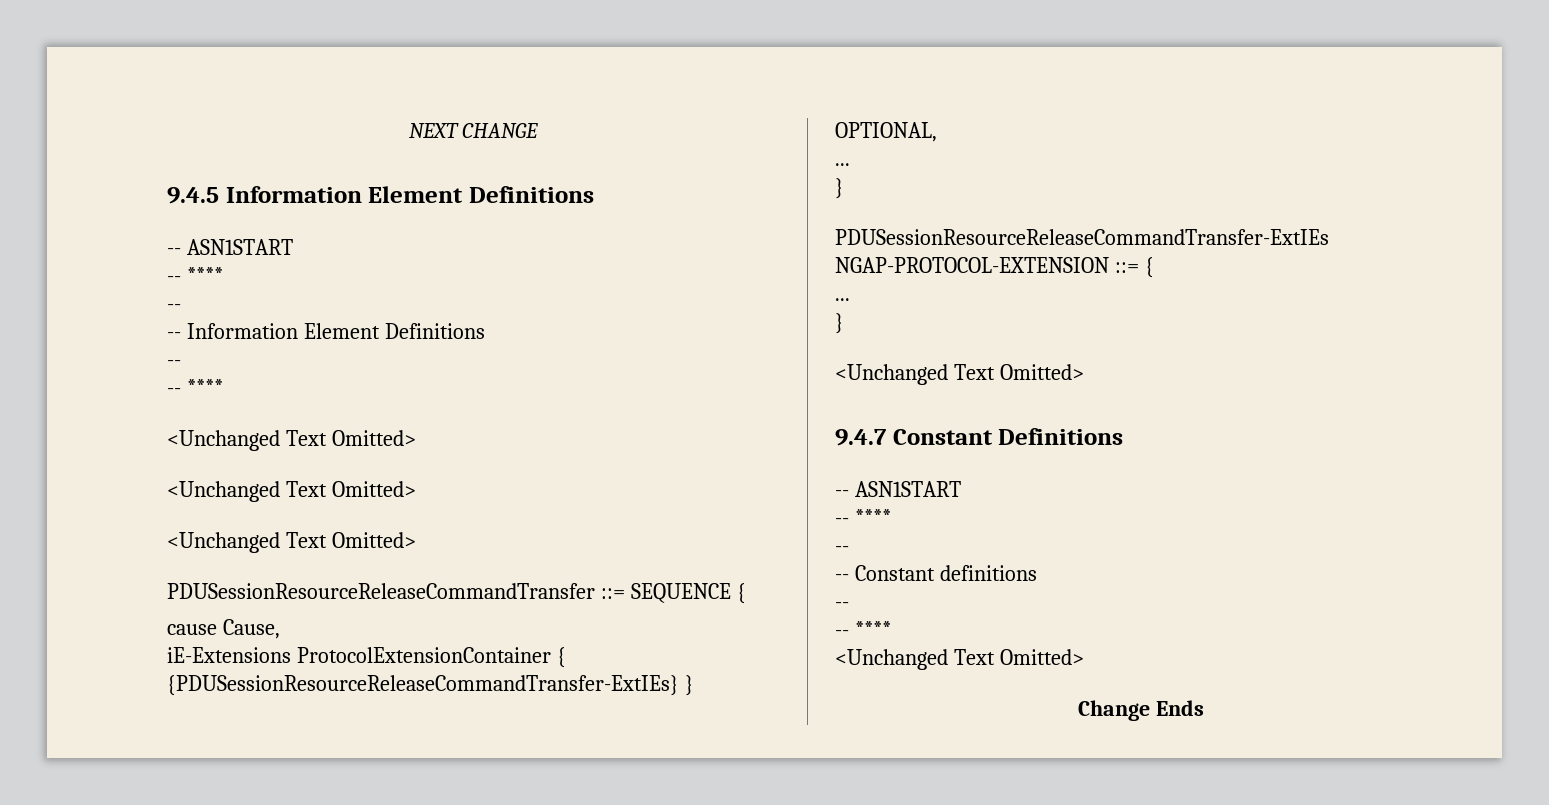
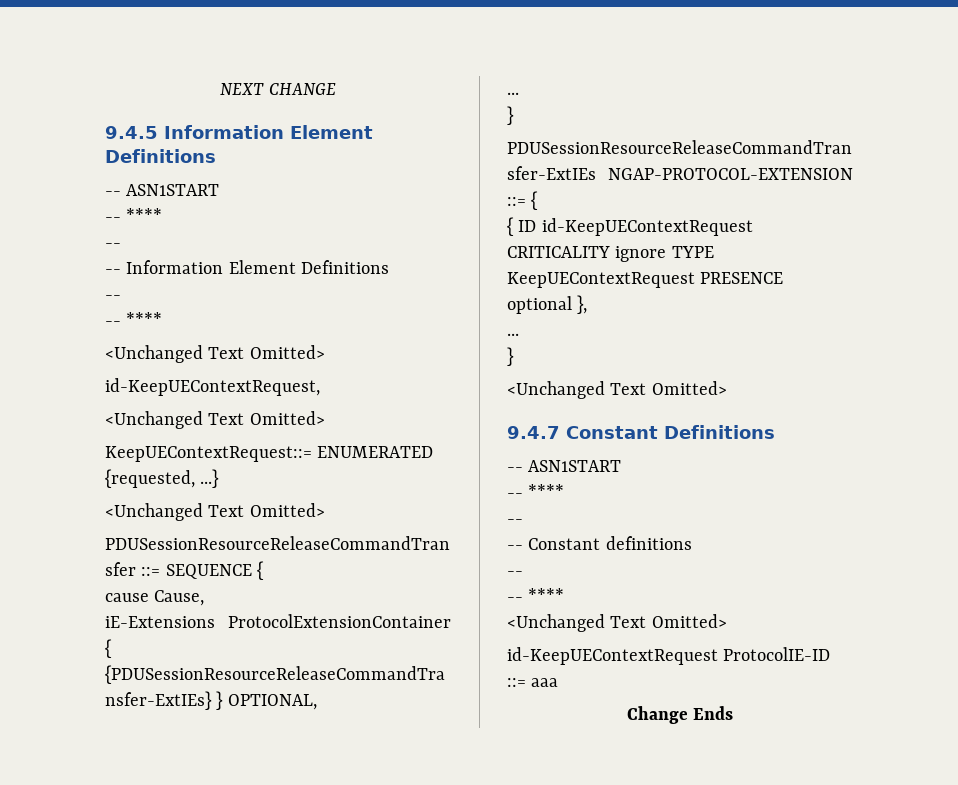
[167,481,416,502] // <Unchanged Text Omitted> -> [105,378,320,396] [105,411,325,429] [105,446,434,462] [105,469,220,488] // id-KeepUEContextRequest, // <Unchanged Text Omitted> // KeepUEContextRequest::= ENUMERATED {requested, ...}
(1154, 267) none -> [507,217,753,236] [507,246,714,262] [507,272,784,288] [507,295,588,314] // { ID id-KeepUEContextRequest CRITICALITY ignore TYPE KeepUEContextRequest PRESENCE optional },
(1084, 657) none -> [507,647,831,665] [507,678,559,687] // id-KeepUEContextRequest ProtocolIE-ID ::= aaa

